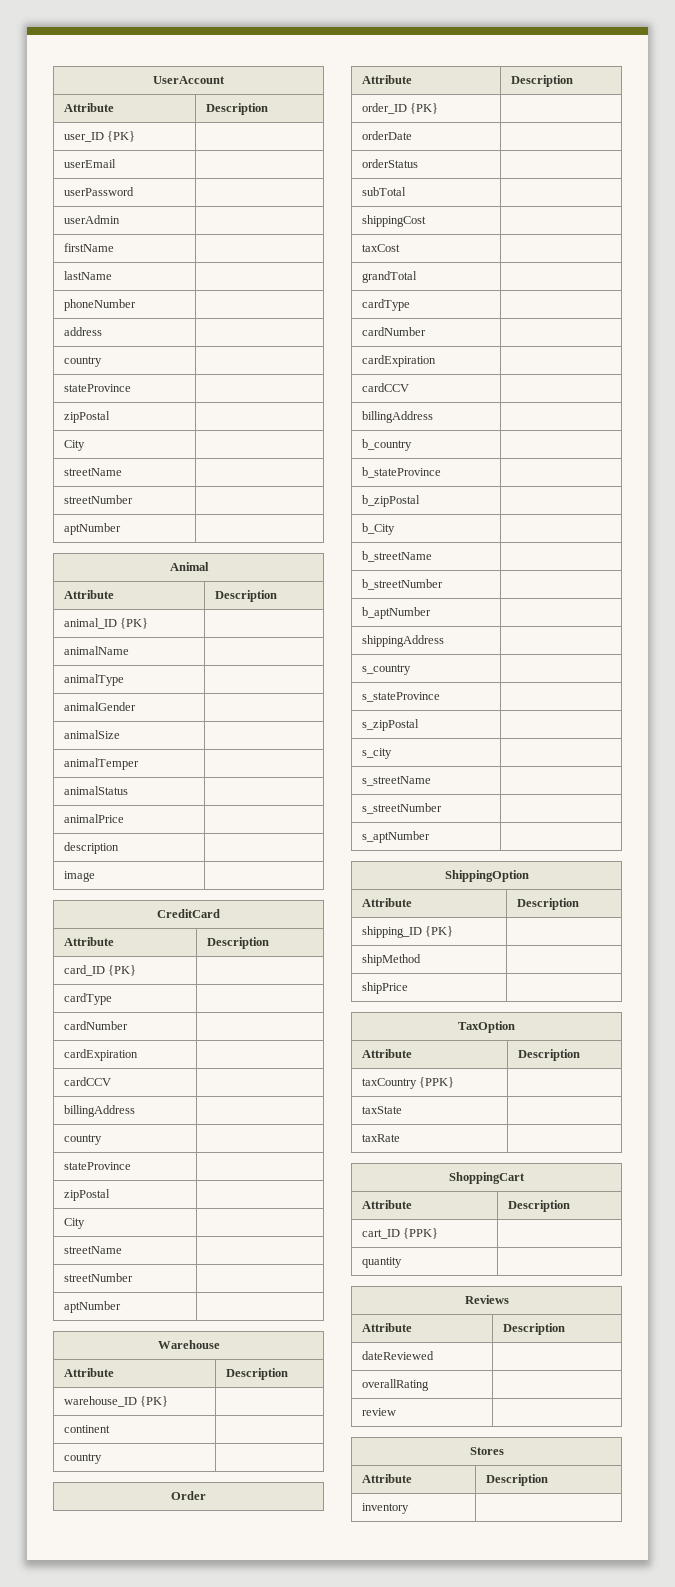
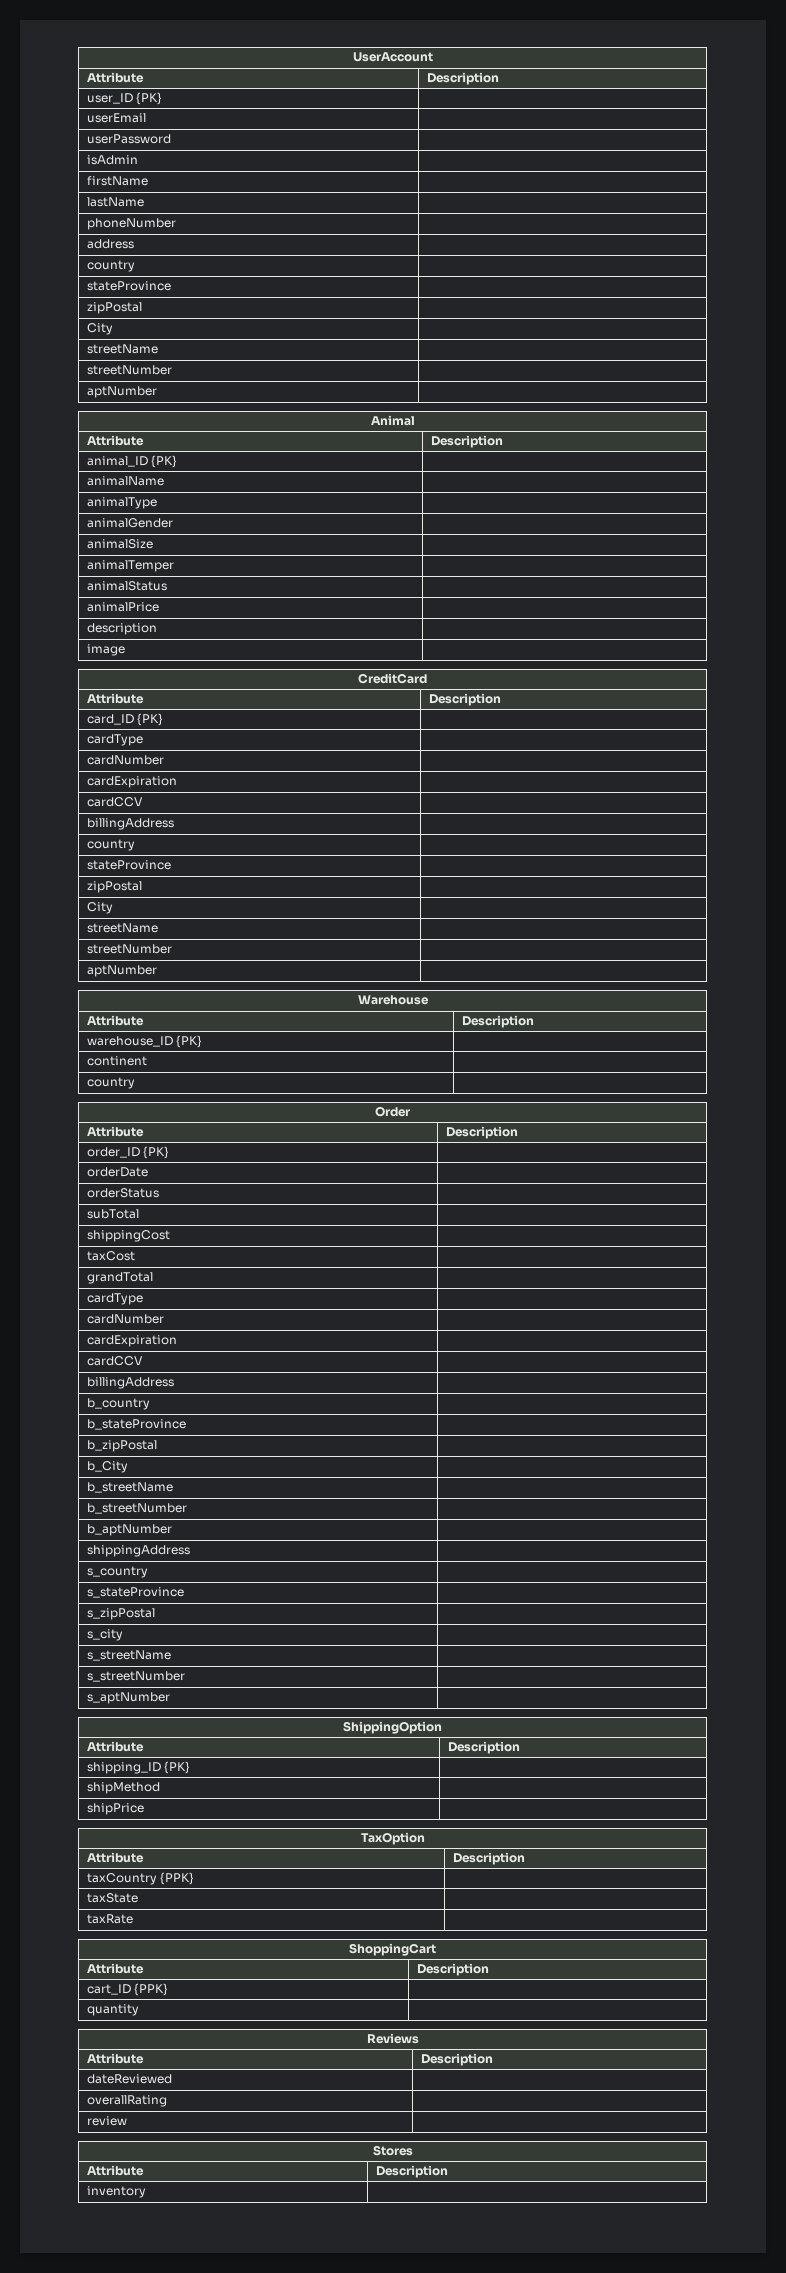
[63,215,120,224] userAdmin -> [86,155,138,165] isAdmin

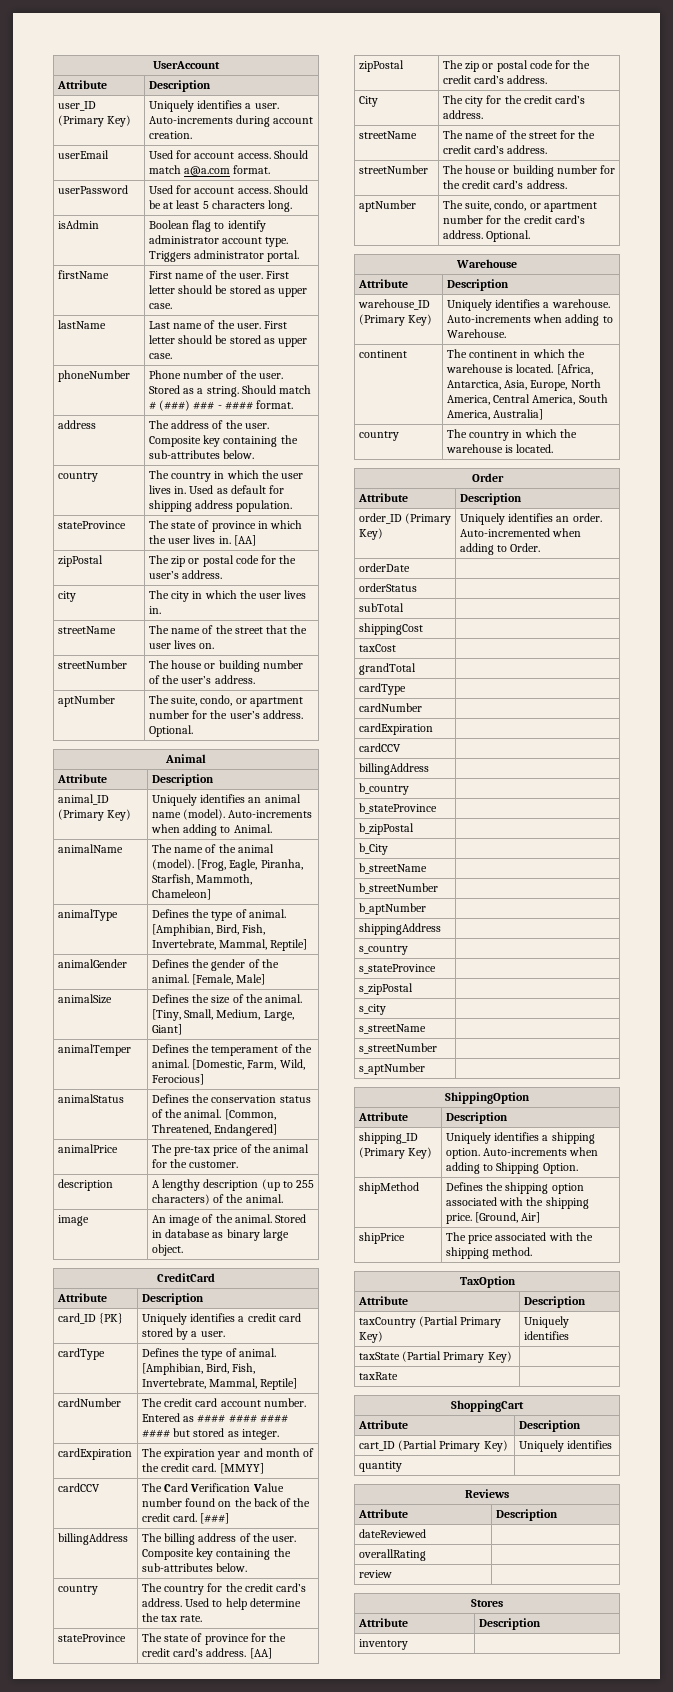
[136,92,163,105] [86,113,146,123] [86,134,171,144] [86,155,138,165] [86,176,148,186] [86,197,144,207] [86,218,176,230] [86,239,134,249] [86,260,135,272] [86,281,171,291] [86,302,142,314] [86,323,113,335] [86,344,158,354] [86,365,172,375] [86,386,157,398] [370,415,415,426] [86,435,144,446] [430,435,503,448] [86,455,178,468] [86,476,164,486] [86,497,157,509] [86,518,173,528] [86,539,153,549] [86,560,174,572] [86,581,167,591] [86,602,159,612] [86,623,157,635] [86,644,125,656] {PK} | // userEmail | // userPassword | // isAdmin | // firstName | // lastName | // phoneNumber | // address | // country | // stateProvince | // zipPostal | // City | // streetName | // streetNumber | // aptNumber | // Animal // Attribute | Description // animal_ID {PK} | // animalName | // animalType | // animalGender | // animalSize | // animalTemper | // animalStatus | // animalPrice | // description | // image | -> [57,115,132,127] [148,100,279,112] [148,115,314,127] [148,131,192,139] [57,150,109,159] [148,150,308,159] [148,165,271,176] [57,185,128,194] [148,185,308,194] [148,200,293,212] [57,220,99,229] [148,220,266,232] [148,235,289,247] [148,250,300,262] [57,270,109,279] [148,270,290,279] [148,285,308,297] [148,303,172,309] [57,320,106,329] [148,320,288,329] [148,335,308,347] [148,353,172,359] [57,370,130,382] [148,370,283,379] [148,385,312,397] [148,400,294,411] [57,420,96,429] [148,420,269,429] [148,435,298,447] [148,450,255,459] [57,472,98,482] [148,470,304,482] [148,485,285,494] [148,500,293,512] [57,521,126,529] [148,520,303,532] [148,535,256,546] [57,555,103,567] [148,555,297,567] [148,570,223,579] [57,591,76,602] [148,590,307,602] [148,606,161,614] [57,626,116,634] [148,625,308,634] [148,640,215,649] [57,660,127,669] [148,660,303,672] [148,675,255,684] [57,695,115,707] [148,695,303,707] [148,710,303,719] [148,725,193,737] [165,754,206,763] [56,774,107,783] [151,774,214,786] [57,794,109,805] [57,809,132,821] [151,794,301,806] [151,809,313,820] [150,824,272,836] [57,844,123,853] [151,844,274,853] [151,859,303,871] [151,874,253,885] [151,889,211,900] [57,909,118,921] [151,909,286,921] [151,924,266,936] [151,939,308,951] [57,959,127,968] [151,959,279,971] [151,974,266,985] [57,994,112,1004] [151,994,303,1004] [151,1009,294,1021] [151,1024,182,1035] [57,1044,131,1056] [151,1044,312,1056] [151,1059,305,1070] [151,1074,204,1085] [57,1094,124,1103] [151,1094,311,1103] [151,1109,276,1120] [151,1124,278,1136] [57,1144,118,1153] [151,1144,310,1156] [151,1159,239,1168] [57,1179,113,1191] [151,1179,315,1191] [151,1194,283,1205] [57,1215,89,1226] [151,1214,307,1226] [151,1229,289,1241] [151,1244,183,1256] (Primary Key) | Uniquely identifies a user. Auto-increments during account creation. // userEmail | Used for account access. Should match a@a.com format. // userPassword | Used for account access. Should be at least 5 characters long. // isAdmin | Boolean flag to identify administrator account type. Triggers administrator portal. // firstName | First name of the user. First letter should be stored as upper case. // lastName | Last name of the user. First letter should be stored as upper case. // phoneNumber | Phone number of the user. Stored as a string. Should match # (###) ### - #### format. // address | The address of the user. Composite key containing the sub-attributes below. // country | The country in which the user lives in. Used as default for shipping address population. // stateProvince | The state of province in which the user lives in. [AA] // zipPostal | The zip or postal code for the user’s address. // city | The city in which the user lives in. // streetName | The name of the street that the user lives on. // streetNumber | The house or building number of the user’s address. // aptNumber | The suite, condo, or apartment number for the user’s address. Optional. // Animal // Attribute | Description // animal_ID (Primary Key) | Uniquely identifies an animal name (model). Auto-increments when adding to Animal. // animalName | The name of the animal (model). [Frog, Eagle, Piranha, Starfish, Mammoth, Chameleon] // animalType | Defines the type of animal. [Amphibian, Bird, Fish, Invertebrate, Mammal, Reptile] // animalGender | Defines the gender of the animal. [Female, Male] // animalSize | Defines the size of the animal. [Tiny, Small, Medium, Large, Giant] // animalTemper | Defines the temperament of the animal. [Domestic, Farm, Wild, Ferocious] // animalStatus | Defines the conservation status of the animal. [Common, Threatened, Endangered] // animalPrice | The pre-tax price of the animal for the customer. // description | A lengthy description (up to 255 characters) of the animal. // image | An image of the animal. Stored in database as binary large object.
[86,734,143,746] [86,755,164,765] [86,776,177,788] [86,797,143,807] [86,818,174,830] [86,839,135,851] [86,860,171,870] [86,881,142,893] [86,902,113,914] [86,923,158,933] [86,944,172,954] [86,965,157,977] [357,995,429,1005] [86,1015,144,1026] [461,1015,534,1028] [86,1035,203,1048] [86,1056,147,1066] [86,1077,135,1089] [375,1106,410,1117] [86,1126,144,1137] [445,1126,518,1139] [86,1146,170,1159] // cardType | // cardNumber | // cardExpiration | // cardCCV | // billingAddress | // country | // stateProvince | // zipPostal | // City | // streetName | // streetNumber | // aptNumber | // Warehouse // Attribute | Description // warehouse_ID {PK} | // continent | // country | // Order // Attribute | Description // order_ID {PK} | -> [141,1313,301,1325] [141,1328,225,1340] [57,1348,105,1360] [141,1348,276,1360] [141,1363,256,1375] [141,1378,298,1390] [57,1398,121,1407] [141,1398,306,1407] [141,1413,288,1423] [141,1428,279,1440] [57,1448,132,1460] [141,1448,315,1460] [141,1463,264,1474] [57,1483,100,1492] [141,1483,284,1492] [141,1498,311,1507] [141,1513,230,1524] [57,1533,128,1545] [141,1533,297,1545] [141,1548,291,1560] [141,1563,248,1572] [57,1585,98,1595] [141,1583,307,1595] [141,1598,301,1610] [141,1613,203,1622] [57,1634,126,1642] [141,1633,287,1645] [141,1648,272,1659] [358,60,404,72] [442,60,591,72] [442,75,548,84] [358,96,378,107] [442,95,586,107] [442,110,483,119] [358,131,417,139] [442,130,596,139] [442,145,548,154] [358,165,428,174] [442,165,616,177] [442,180,567,189] [358,200,416,212] [442,200,597,212] [442,215,585,224] [442,230,531,242] [456,259,517,268] [357,279,408,288] [446,279,509,291] [357,299,430,310] [358,314,433,326] [446,299,610,311] [446,314,613,326] [446,329,506,338] [358,350,407,358] [446,349,585,358] [445,364,593,375] [446,379,601,391] [446,394,608,405] [446,409,544,420] [358,431,399,441] [446,429,577,441] [445,444,554,453] [471,473,504,482] [357,493,408,502] [459,493,522,505] [358,513,452,525] [358,528,383,540] [459,513,602,525] [459,528,582,537] [459,543,541,555] Uniquely identifies a credit card stored by a user. // cardType | Defines the type of animal. [Amphibian, Bird, Fish, Invertebrate, Mammal, Reptile] // cardNumber | The credit card account number. Entered as #### #### #### #### but stored as integer. // cardExpiration | The expiration year and month of the credit card. [MMYY] // cardCCV | The Card Verification Value number found on the back of the credit card. [###] // billingAddress | The billing address of the user. Composite key containing the sub-attributes below. // country | The country for the credit card’s address. Used to help determine the tax rate. // stateProvince | The state of province for the credit card’s address. [AA] // zipPostal | The zip or postal code for the credit card’s address. // City | The city for the credit card’s address. // streetName | The name of the street for the credit card’s address. // streetNumber | The house or building number for the credit card’s address. // aptNumber | The suite, condo, or apartment number for the credit card’s address. Optional. // Warehouse // Attribute | Description // warehouse_ID (Primary Key) | Uniquely identifies a warehouse. Auto-increments when adding to Warehouse. // continent | The continent in which the warehouse is located. [Africa, Antarctica, Asia, Europe, North America, Central America, South America, Australia] // country | The country in which the warehouse is located. // Order // Attribute | Description // order_ID (Primary Key) | Uniquely identifies an order. Auto-incremented when adding to Order.
[164,1761,191,1774] [86,1782,160,1794] [86,1803,144,1815] [360,1832,425,1845] [86,1852,144,1863] [452,1852,525,1865] [86,1872,195,1885] [86,1893,138,1903] {PK} | // shipMethod | // shipPrice | // TaxOption // Attribute | Description // taxCountry {PPK} | // taxState -> [358,1147,433,1159] [445,1132,595,1144] [445,1147,599,1159] [445,1162,578,1174] [358,1182,419,1194] [445,1182,584,1194] [445,1197,589,1209] [445,1212,541,1224] [358,1232,405,1244] [445,1232,593,1244] [445,1247,533,1259] [459,1276,516,1288] [357,1296,408,1305] [523,1296,586,1308] [358,1316,502,1328] [358,1331,383,1343] [523,1316,569,1328] [523,1331,569,1340] [358,1351,512,1363] (Primary Key) | Uniquely identifies a shipping option. Auto-increments when adding to Shipping Option. // shipMethod | Defines the shipping option associated with the shipping price. [Ground, Air] // shipPrice | The price associated with the shipping method. // TaxOption // Attribute | Description // taxCountry (Partial Primary Key) | Uniquely identifies // taxState (Partial Primary Key)
[134,1983,169,1996] {PPK} | -> [398,1440,508,1452] [518,1440,613,1452] (Partial Primary Key) | Uniquely identifies

